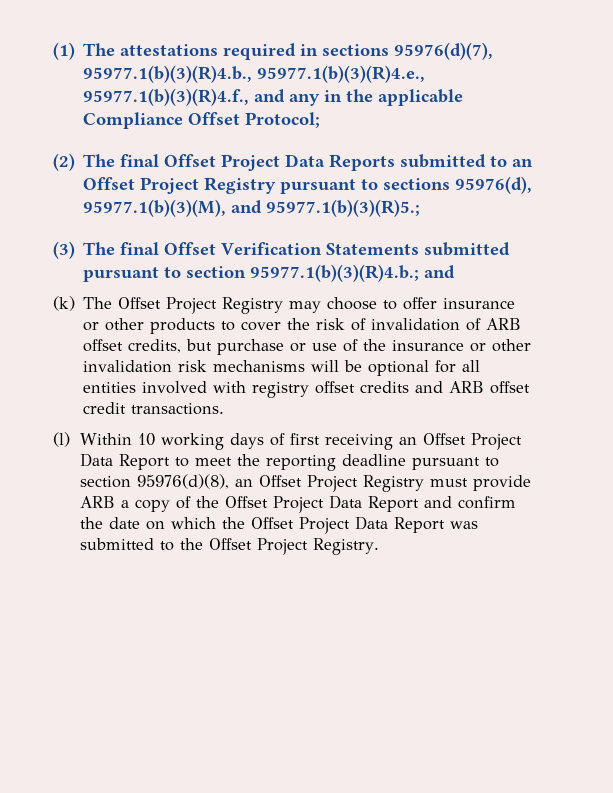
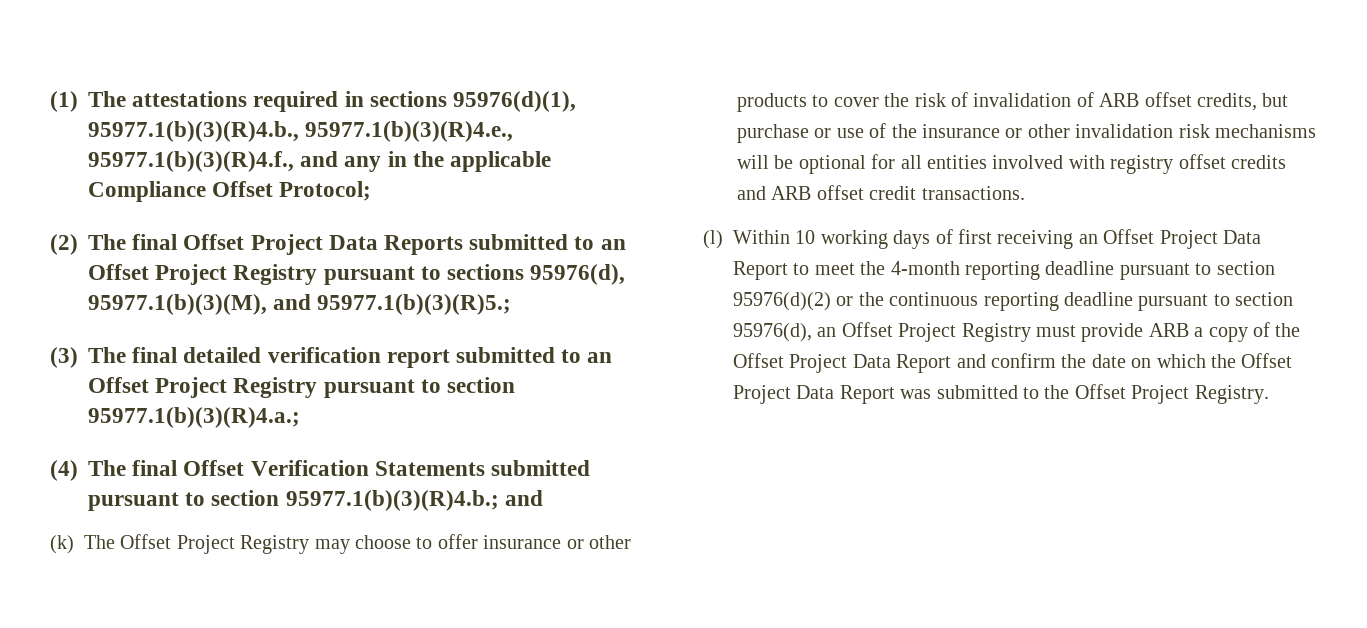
[394,42,494,60] 95976(d)(7), -> [453,91,577,112] 95976(d)(1),
(160, 248) none -> [183,347,613,368] [88,377,516,398] [88,407,300,428] [50,460,178,481] detailed verification report submitted to an Offset Project Registry pursuant to section 95977.1(b)(3)(R)4.a.; // (4) The final
[266,454,500,471] [80,474,230,489] reporting deadline pursuant to section 95976(d)(8), -> [890,261,1275,280] [733,292,1294,311] [733,323,812,342] 4-month reporting deadline pursuant to section 95976(d)(2) or the continuous reporting deadline pursuant to section 95976(d),

